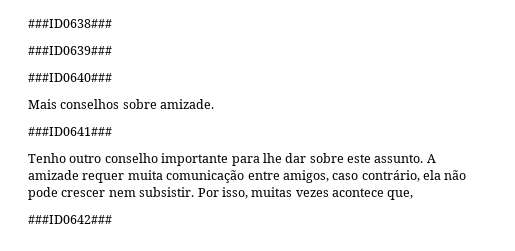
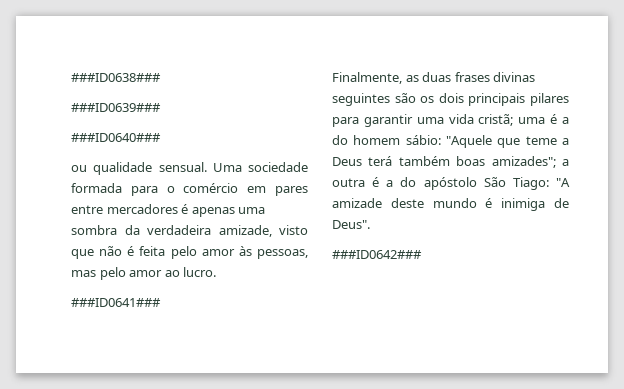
[28,99,215,109] [28,127,112,136] [28,153,436,166] [28,170,467,183] [28,187,414,200] Mais conselhos sobre amizade. // ###ID0641### // Tenho outro conselho importante para lhe dar sobre este assunto. A amizade requer muita comunicação entre amigos, caso contrário, ela não pode crescer nem subsistir. Por isso, muitas vezes acontece que, -> [71,162,308,175] [71,183,308,196] [71,204,266,217] [71,225,308,237] [71,246,308,259] [71,267,217,280] [71,298,161,307] [332,72,536,84] [332,93,569,106] [332,114,569,127] [332,135,569,148] [332,156,569,168] [332,177,570,190] [332,198,569,211] [332,220,370,229] ou qualidade sensual. Uma sociedade formada para o comércio em pares entre mercadores é apenas uma sombra da verdadeira amizade, visto que não é feita pelo amor às pessoas, mas pelo amor ao lucro. // ###ID0641### // Finalmente, as duas frases divinas seguintes são os dois principais pilares para garantir uma vida cristã; uma é a do homem sábio: "Aquele que teme a Deus terá também boas amizades"; a outra é a do apóstolo São Tiago: "A amizade deste mundo é inimiga de Deus".

